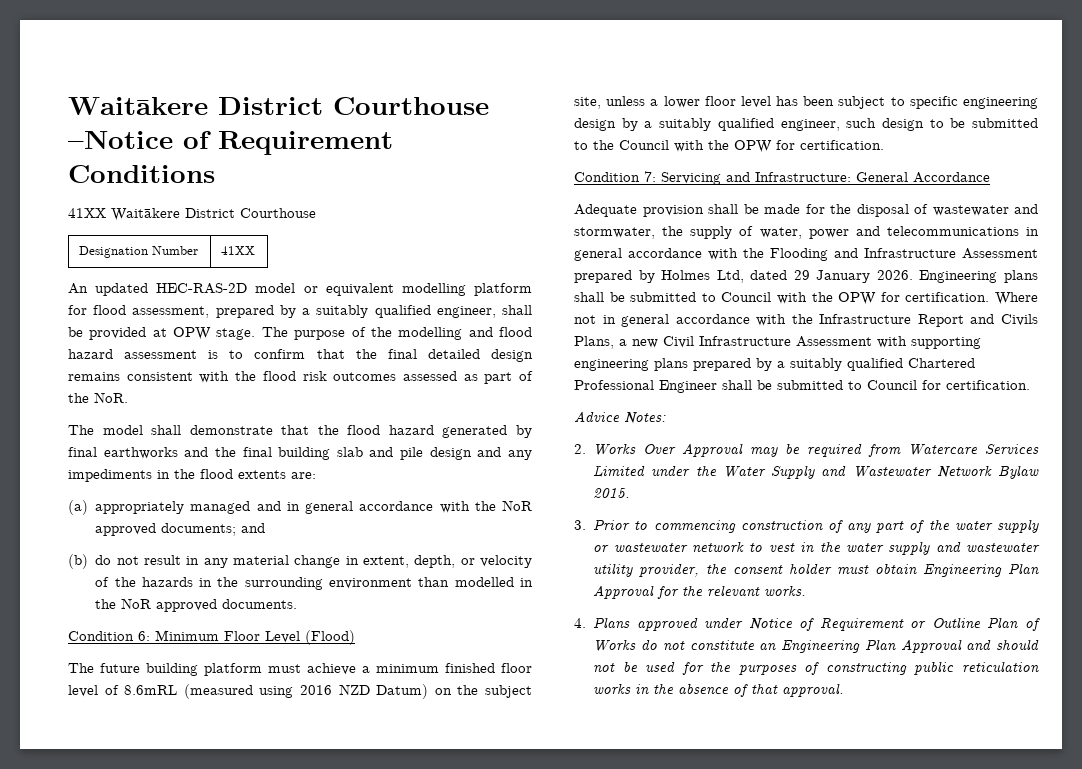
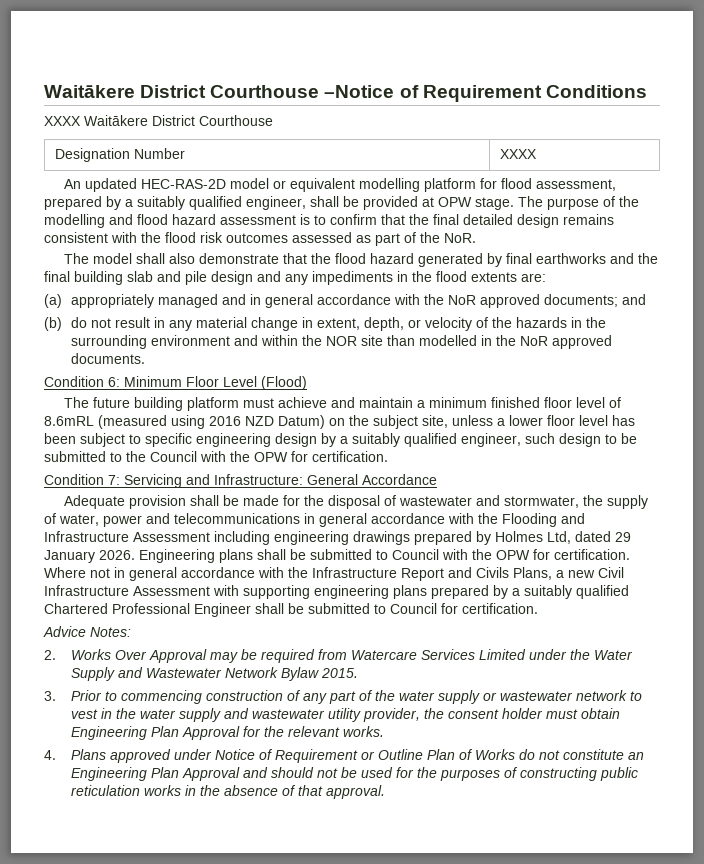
[68,208,106,218] 41XX -> [44,116,81,126] XXXX
[221,246,256,255] 41XX -> [499,149,537,159] XXXX
(182, 430) none -> [168,253,195,264] also
(413, 583) none -> [234,335,384,346] and within the NOR site
(356, 669) none -> [330,397,413,408] and maintain
(1038, 253) none -> [214,531,410,545] including engineering drawings

